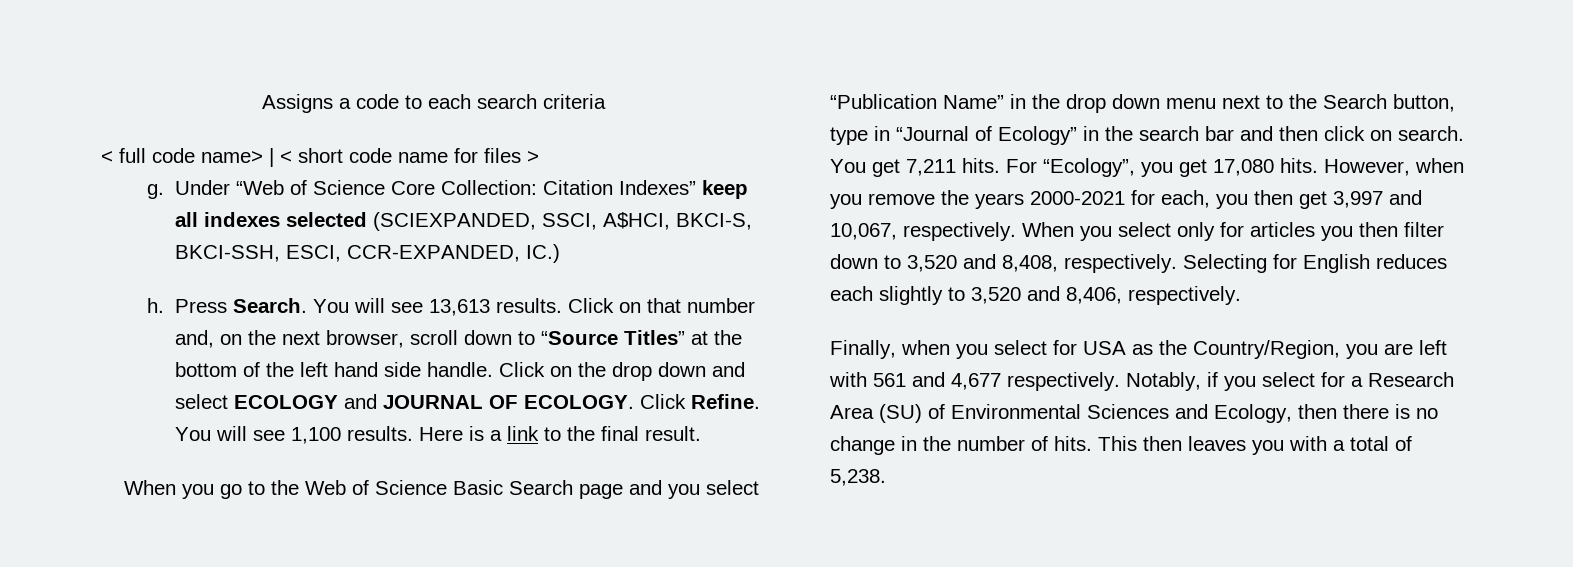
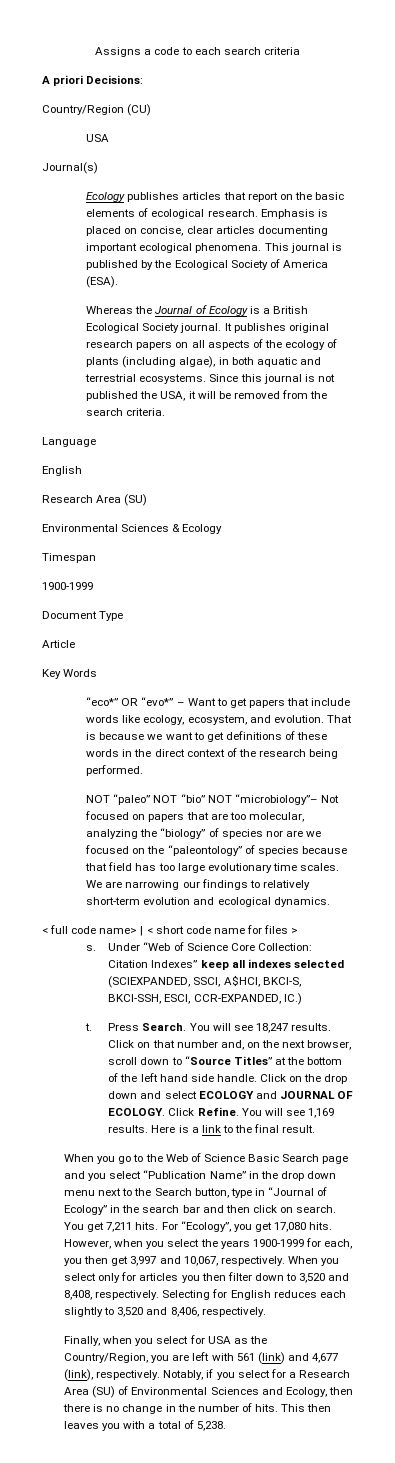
(606, 101) none -> [42,75,144,86] [42,104,152,116] [86,134,110,142] [42,162,98,174] [86,192,344,202] [86,208,328,219] [86,226,328,236] [86,243,342,253] [86,259,328,270] [86,276,119,288] [86,305,308,316] [86,323,329,333] [86,339,338,350] [86,356,321,368] [85,374,335,384] [86,390,328,401] [86,408,166,416] [42,437,96,447] [42,466,82,476] [42,494,148,506] [42,524,223,534] [42,553,96,563] [42,582,93,590] [42,611,124,621] [42,640,75,648] [42,669,98,679] [86,697,351,708] [86,715,352,725] [86,731,328,742] [86,748,339,759] [86,765,144,776] [86,794,339,805] [85,811,304,822] [86,828,321,839] [85,845,347,856] [85,862,339,873] [86,879,310,890] [86,897,330,907] // A priori Decisions: // Country/Region (CU) // USA // Journal(s) // Ecology publishes articles that report on the basic elements of ecological research. Emphasis is placed on concise, clear articles documenting important ecological phenomena. This journal is published by the Ecological Society of America (ESA). // Whereas the Journal of Ecology is a British Ecological Society journal. It publishes original research papers on all aspects of the ecology of plants (including algae), in both aquatic and terrestrial ecosystems. Since this journal is not published the USA, it will be removed from the search criteria. // Language // English // Research Area (SU) // Environmental Sciences & Ecology // Timespan // 1900-1999 // Document Type // Article // Key Words // “eco*” OR “evo*” – Want to get papers that include words like ecology, ecosystem, and evolution. That is because we want to get definitions of these words in the direct context of the research being performed. // NOT “paleo” NOT “bio” NOT “microbiology”– Not focused on papers that are too molecular, analyzing the “biology” of species nor are we focused on the “paleontology” of species because that field has too large evolutionary time scales. We are narrowing our findings to relatively short-term evolution and ecological dynamics.
[147,184,165,199] g. -> [86,945,97,951] s.
[147,298,165,313] h. -> [85,1023,93,1031] t.
[428,299,490,316] 13,613 -> [255,1023,288,1033] 18,247
[290,427,341,444] 1,100 -> [307,1108,334,1118] 1,169
[868,193,936,205] remove -> [167,1239,200,1247] select
[1030,191,1126,205] 2000-2021 -> [252,1239,304,1247] 1900-1999
(907, 380) none -> [257,1352,285,1364] (link)
(1002, 381) none -> [64,1369,94,1381] (link),

